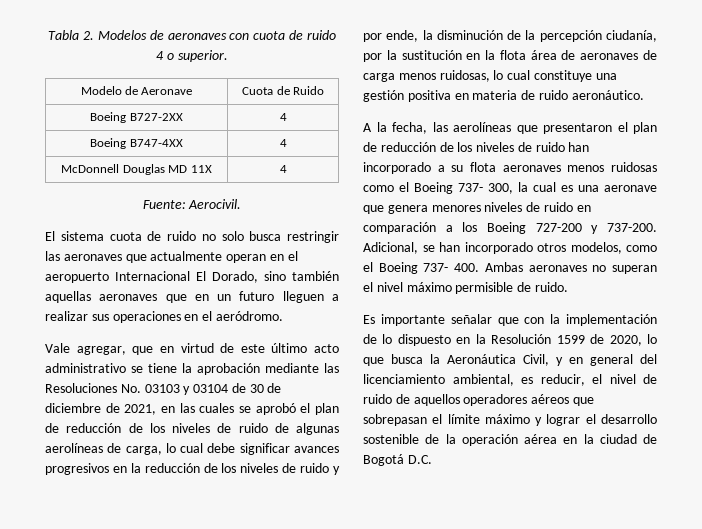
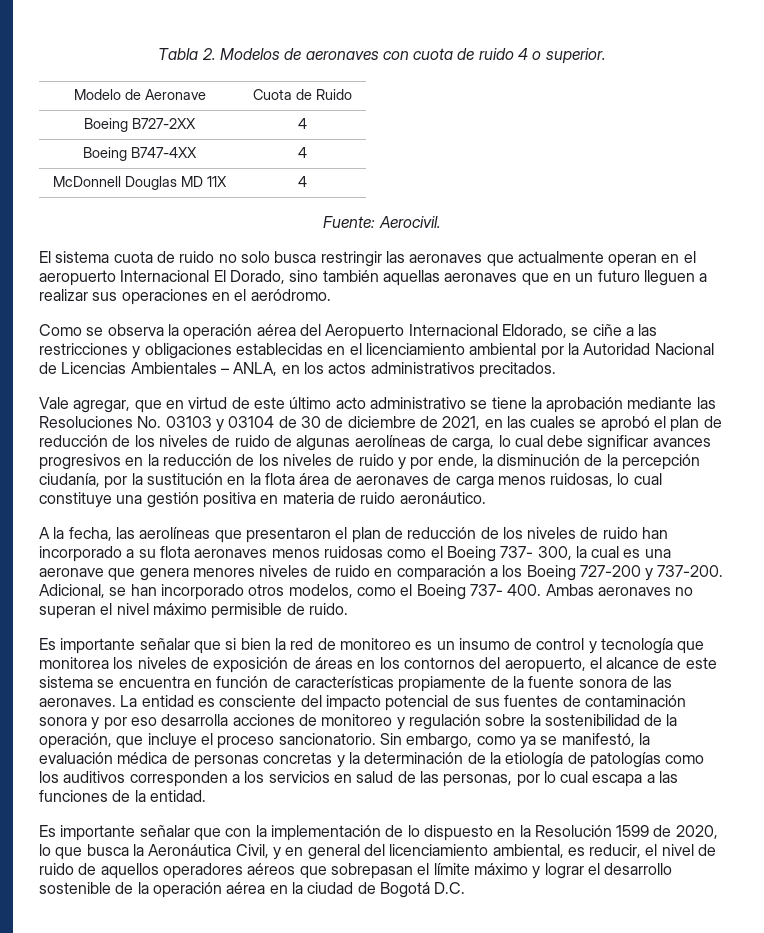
(283, 316) none -> [39,324,658,340] [39,343,714,359] [39,362,556,378] // Como se observa la operación aérea del Aeropuerto Internacional Eldorado, se ciñe a las restricciones y obligaciones establecidas en el licenciamiento ambiental por la Autoridad Nacional de Licencias Ambientales – ANLA, en los actos administrativos precitados.
(568, 287) none -> [39,638,705,654] [39,657,717,673] [39,676,673,692] [39,695,686,711] [39,714,678,730] [39,733,650,749] [39,752,705,768] [39,771,679,787] [39,790,206,802] // Es importante señalar que si bien la red de monitoreo es un insumo de control y tecnología que monitorea los niveles de exposición de áreas en los contornos del aeropuerto, el alcance de este sistema se encuentra en función de características propiamente de la fuente sonora de las aeronaves. La entidad es consciente del impacto potencial de sus fuentes de contaminación sonora y por eso desarrolla acciones de monitoreo y regulación sobre la sostenibilidad de la operación, que incluye el proceso sancionatorio. Sin embargo, como ya se manifestó, la evaluación médica de personas concretas y la determinación de la etiología de patologías como los auditivos corresponden a los servicios en salud de las personas, por lo cual escapa a las funciones de la entidad.

